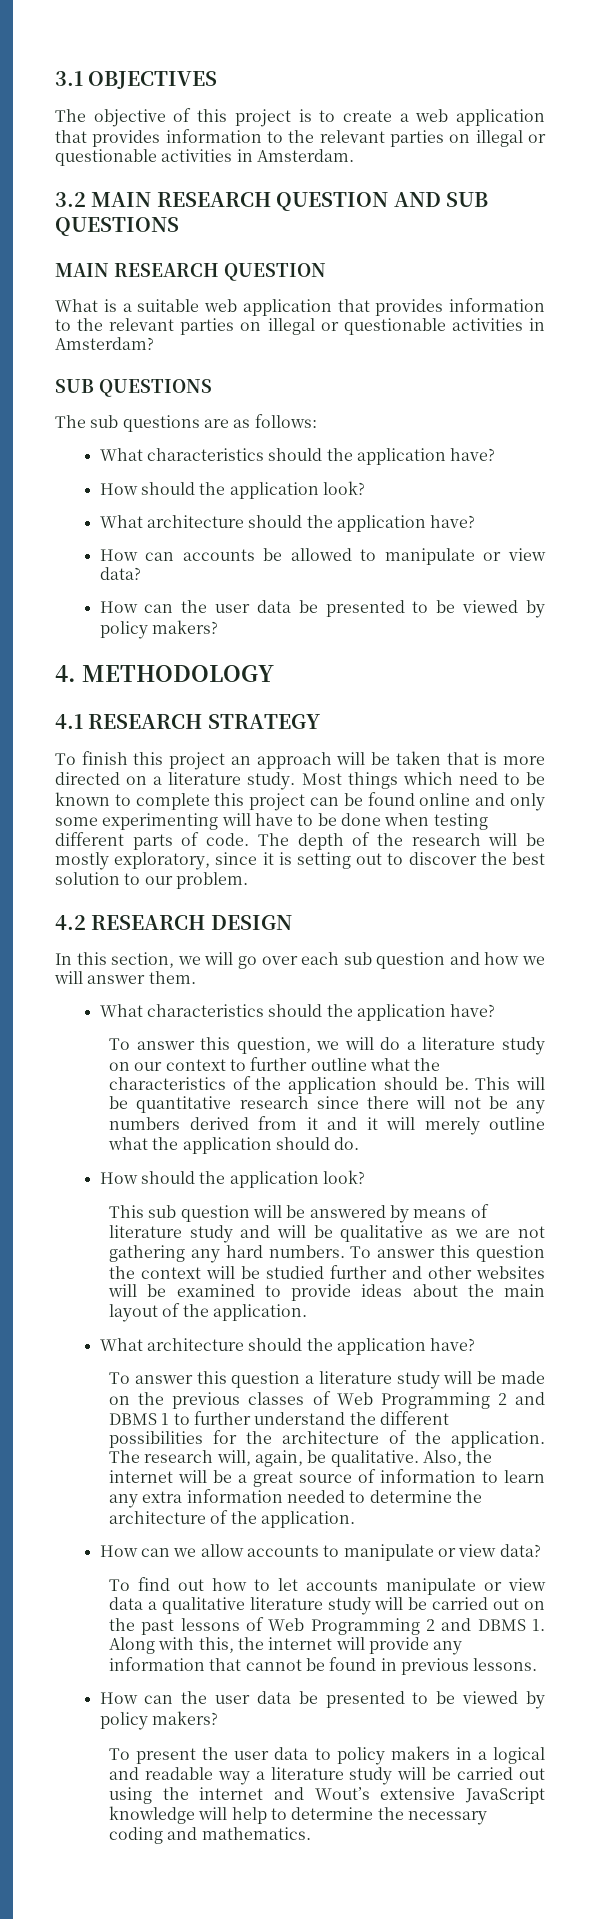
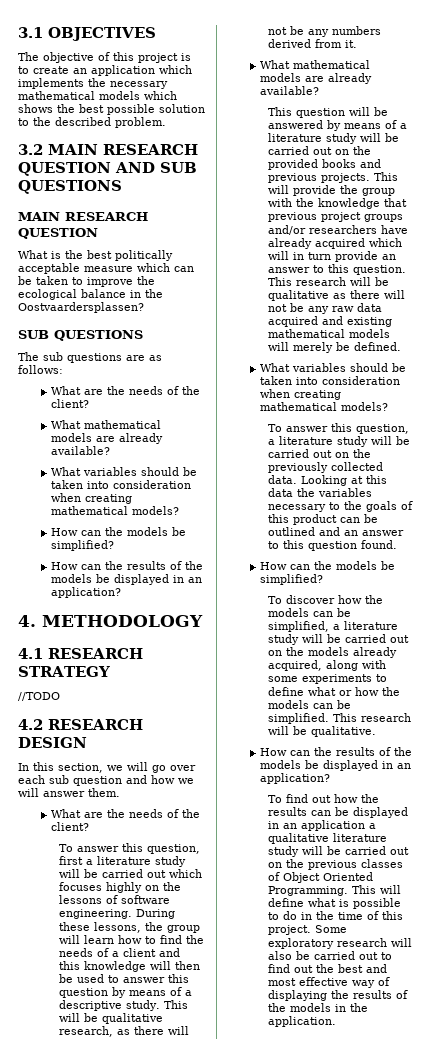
[399,109,545,126] [55,129,546,147] [55,149,354,166] a web application that provides information to the relevant parties on illegal or questionable activities in Amsterdam. -> [73,65,192,76] [18,78,168,89] [18,91,177,100] [18,104,205,115] [18,117,166,128] an application which implements the necessary mathematical models which shows the best possible solution to the described problem.
[122,298,545,316] [55,318,545,335] [55,337,154,350] a suitable web application that provides information to the relevant parties on illegal or questionable activities in Amsterdam? -> [65,250,173,261] [18,263,194,274] [18,276,155,287] [18,289,163,300] [18,302,144,313] the best politically acceptable measure which can be taken to improve the ecological balance in the Oostvaardersplassen?
[146,448,496,465] [99,481,365,499] [99,515,476,532] [99,548,546,565] [99,567,141,580] [99,600,545,618] [99,620,218,639] characteristics should the application have? // How should the application look? // What architecture should the application have? // How can accounts be allowed to manipulate or view data? // How can the user data be presented to be viewed by policy makers? -> [83,386,200,395] [50,399,89,408] [50,420,161,429] [50,433,163,444] [50,446,110,455] [50,467,197,476] [50,480,191,489] [50,493,132,504] [50,506,179,515] [50,527,186,536] [50,540,114,551] [50,561,203,570] [50,574,202,585] [50,587,121,598] are the needs of the client? // What mathematical models are already available? // What variables should be taken into consideration when creating mathematical models? // How can the models be simplified? // How can the results of the models be displayed in an application?
[55,751,546,770] [55,772,546,790] [55,792,546,811] [55,813,488,830] [55,832,545,850] [55,852,545,870] [55,872,248,889] To finish this project an approach will be taken that is more directed on a literature study. Most things which need to be known to complete this project can be found online and only some experimenting will have to be done when testing different parts of code. The depth of the research will be mostly exploratory, since it is setting out to discover the best solution to our problem. -> [18,692,60,701] //TODO
[146,1004,496,1021] [109,1037,545,1055] [109,1057,441,1071] [109,1076,545,1094] [109,1096,359,1113] characteristics should the application have? // To answer this question, we will do a literature study on our context to further outline what the characteristics of the application should be. This will be quantitative research since -> [83,809,200,818] [50,822,89,831] [59,843,201,854] [59,856,187,867] [59,869,203,878] [59,882,182,893] [59,895,171,904] [59,909,176,919] [59,922,201,933] [59,935,205,944] [59,948,181,957] [59,961,201,972] [59,974,190,983] [59,987,193,998] [59,1000,189,1011] [59,1013,164,1024] [59,1026,131,1037] are the needs of the client? // To answer this question, first a literature study will be carried out which focuses highly on the lessons of software engineering. During these lessons, the group will learn how to find the needs of a client and this knowledge will then be used to answer this question by means of a descriptive study. This will be qualitative research, as
[306,1117,545,1135] [108,1137,360,1154] [99,1170,365,1188] [109,1205,177,1218] it and it will merely outline what the application should do. // How should the application look? // This sub -> [345,40,358,48] [259,60,370,69] [259,73,372,84] [259,86,319,95] [268,107,293,116] it. // What mathematical models are already available? // This
[109,1225,546,1243] [109,1245,545,1263] [109,1265,545,1279] [108,1284,545,1301] [109,1303,308,1322] [99,1338,476,1355] [109,1371,545,1389] [109,1391,545,1409] [109,1411,449,1425] [109,1430,545,1448] [109,1450,493,1467] [109,1469,545,1487] [109,1489,482,1508] [109,1510,356,1528] [99,1544,541,1561] [109,1577,546,1595] [109,1597,144,1610] literature study and will be qualitative as we are not gathering any hard numbers. To answer this question the context will be studied further and other websites will be examined to provide ideas about the main layout of the application. // What architecture should the application have? // To answer this question a literature study will be made on the previous classes of Web Programming 2 and DBMS 1 to further understand the different possibilities for the architecture of the application. The research will, again, be qualitative. Also, the internet will be a great source of information to learn any extra information needed to determine the architecture of the application. // How can we allow accounts to manipulate or view data? // To find out how to let accounts manipulate or view data -> [400,123,408,129] [268,133,400,144] [268,146,372,155] [268,159,382,170] [268,172,399,183] [268,185,396,196] [268,198,408,209] [268,212,404,222] [268,225,409,235] [268,238,403,249] [268,251,397,262] [268,264,407,275] [268,277,390,286] [268,290,406,301] [268,303,383,314] [268,316,393,327] [268,329,391,338] [268,342,402,353] [259,363,406,372] [259,376,400,385] [259,389,341,400] [259,402,388,411] [268,423,410,434] [268,436,411,447] [268,449,372,458] [268,462,384,473] [268,475,388,486] [268,488,373,497] [268,501,414,512] [268,514,379,525] [268,527,405,536] [268,540,398,551] [259,561,395,570] [259,574,323,585] [268,595,384,604] [268,608,352,617] [268,621,399,632] [268,634,410,645] [268,647,398,658] [268,660,387,671] [268,674,388,684] [268,687,401,696] [268,700,352,709] [268,713,412,724] [268,726,377,737] [259,747,412,756] [259,760,411,771] [259,773,330,784] [268,794,380,803] [268,807,409,818] [268,820,366,831] a literature study will be carried out on the provided books and previous projects. This will provide the group with the knowledge that previous project groups and/or researchers have already acquired which will in turn provide an answer to this question. This research will be qualitative as there will not be any raw data acquired and existing mathematical models will merely be defined. // What variables should be taken into consideration when creating mathematical models? // To answer this question, a literature study will be carried out on the previously collected data. Looking at this data the variables necessary to the goals of this product can be outlined and an answer to this question found. // How can the models be simplified? // To discover how the models can be simplified, a literature study will be carried out on the models already acquired, along with some experiments to define what or how the models can be simplified. This research will be qualitative. // How can the results of the models be displayed in an application? // To find out how the results can be displayed in an application
[141,1617,545,1635] [109,1637,463,1655] [109,1657,538,1675] [99,1691,545,1709] [99,1711,218,1730] [109,1746,545,1765] [109,1767,546,1785] [109,1787,546,1804] [109,1806,487,1825] [109,1827,311,1844] past lessons of Web Programming 2 and DBMS 1. Along with this, the internet will provide any information that cannot be found in previous lessons. // How can the user data be presented to be viewed by policy makers? // To present the user data to policy makers in a logical and readable way a literature study will be carried out using the internet and Wout’s extensive JavaScript knowledge will help to determine the necessary coding and mathematics. -> [308,859,404,870] [268,872,374,883] [268,885,402,896] [268,898,402,909] [268,911,404,920] [268,925,348,935] [268,938,413,949] [268,951,393,960] [268,964,388,973] [268,977,391,988] [268,990,409,1001] [268,1003,369,1012] [268,1016,337,1027] previous classes of Object Oriented Programming. This will define what is possible to do in the time of this project. Some exploratory research will also be carried out to find out the best and most effective way of displaying the results of the models in the application.

